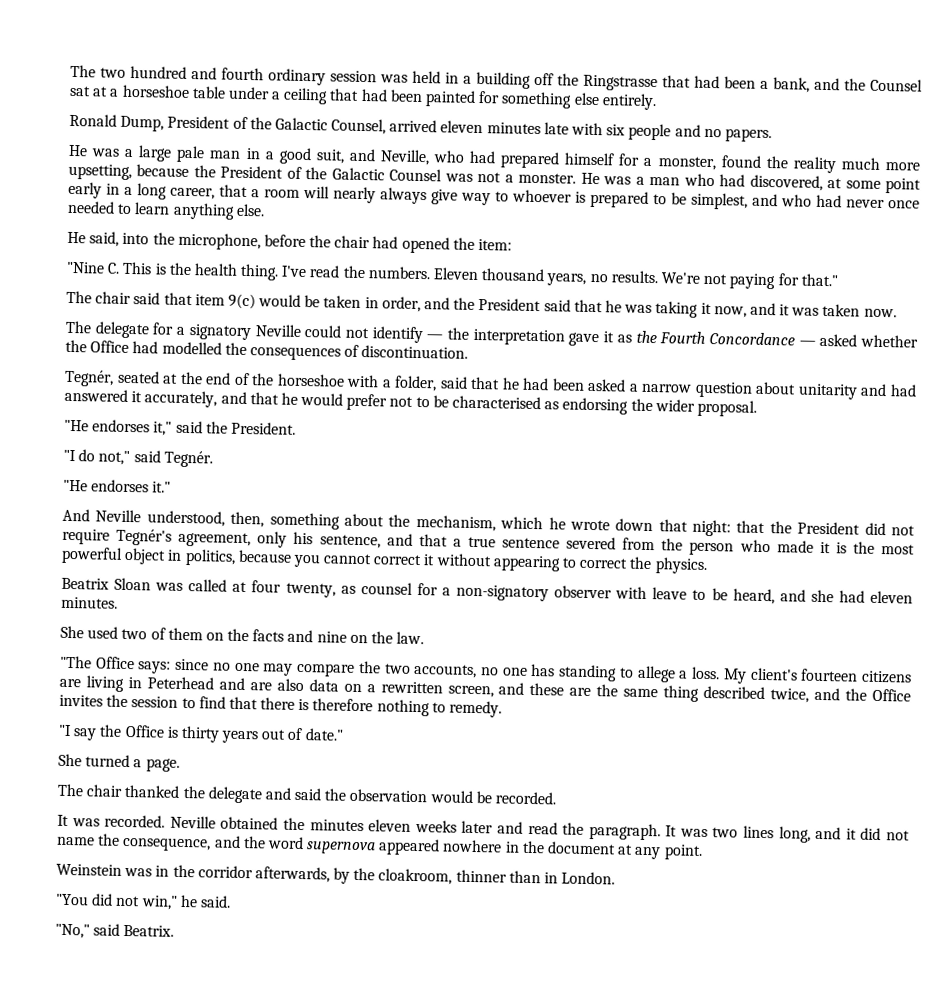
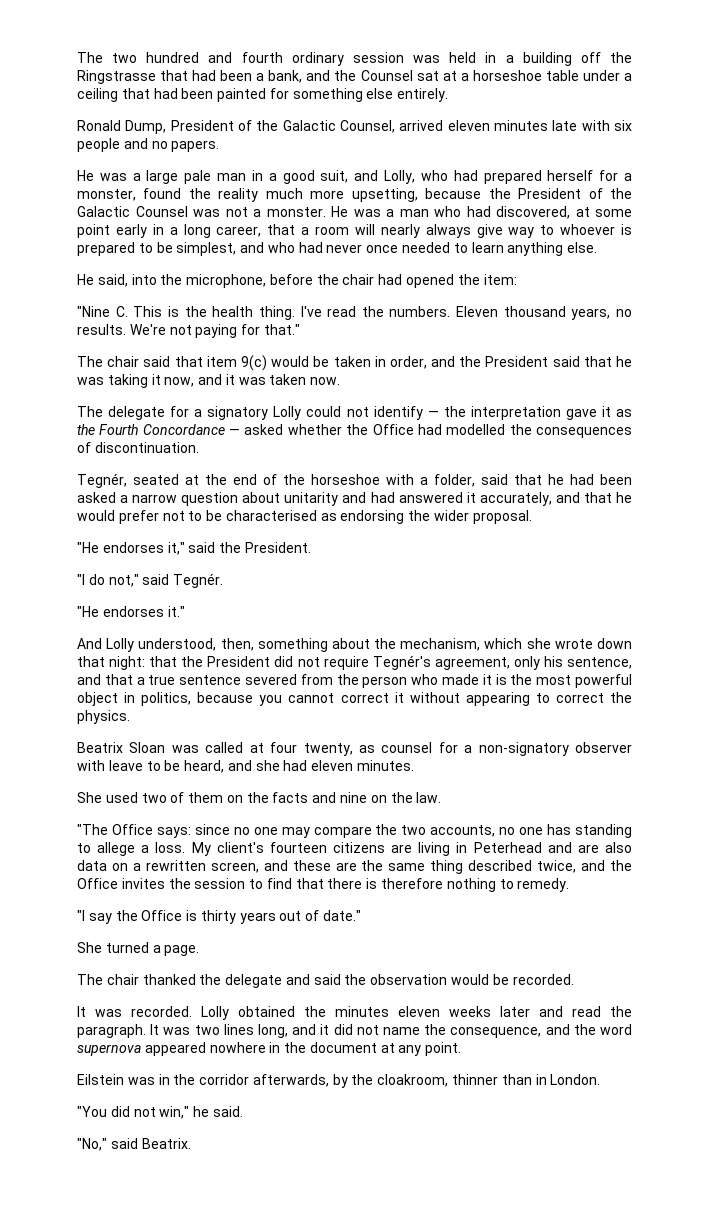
[379,149,430,166] Neville, -> [384,170,416,184] Lolly,
[564,152,616,166] himself -> [547,170,594,181] herself
[254,324,302,337] Neville -> [273,406,302,420] Lolly
[95,509,142,523] Neville -> [106,638,135,652] Lolly
[548,517,566,530] he -> [526,638,551,649] she
[169,815,216,829] Neville -> [201,1006,229,1020] Lolly
[56,863,122,876] Weinstein -> [77,1074,124,1085] Eilstein

